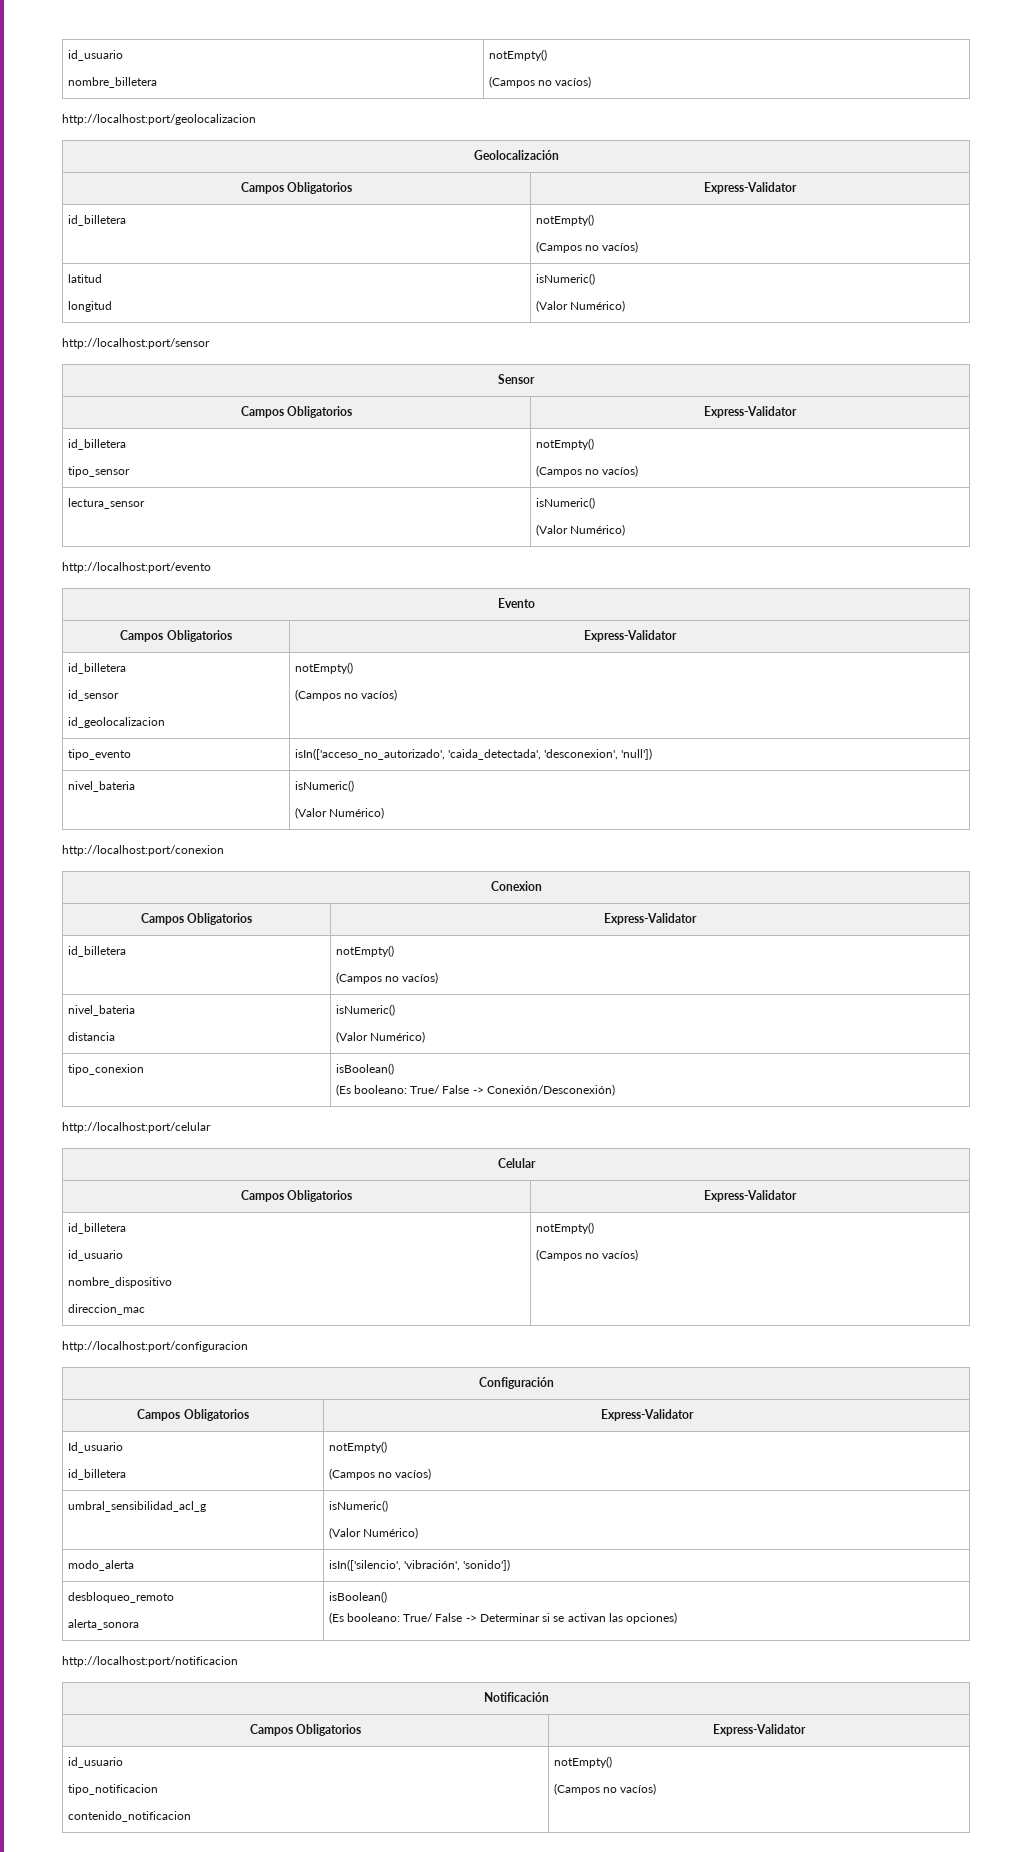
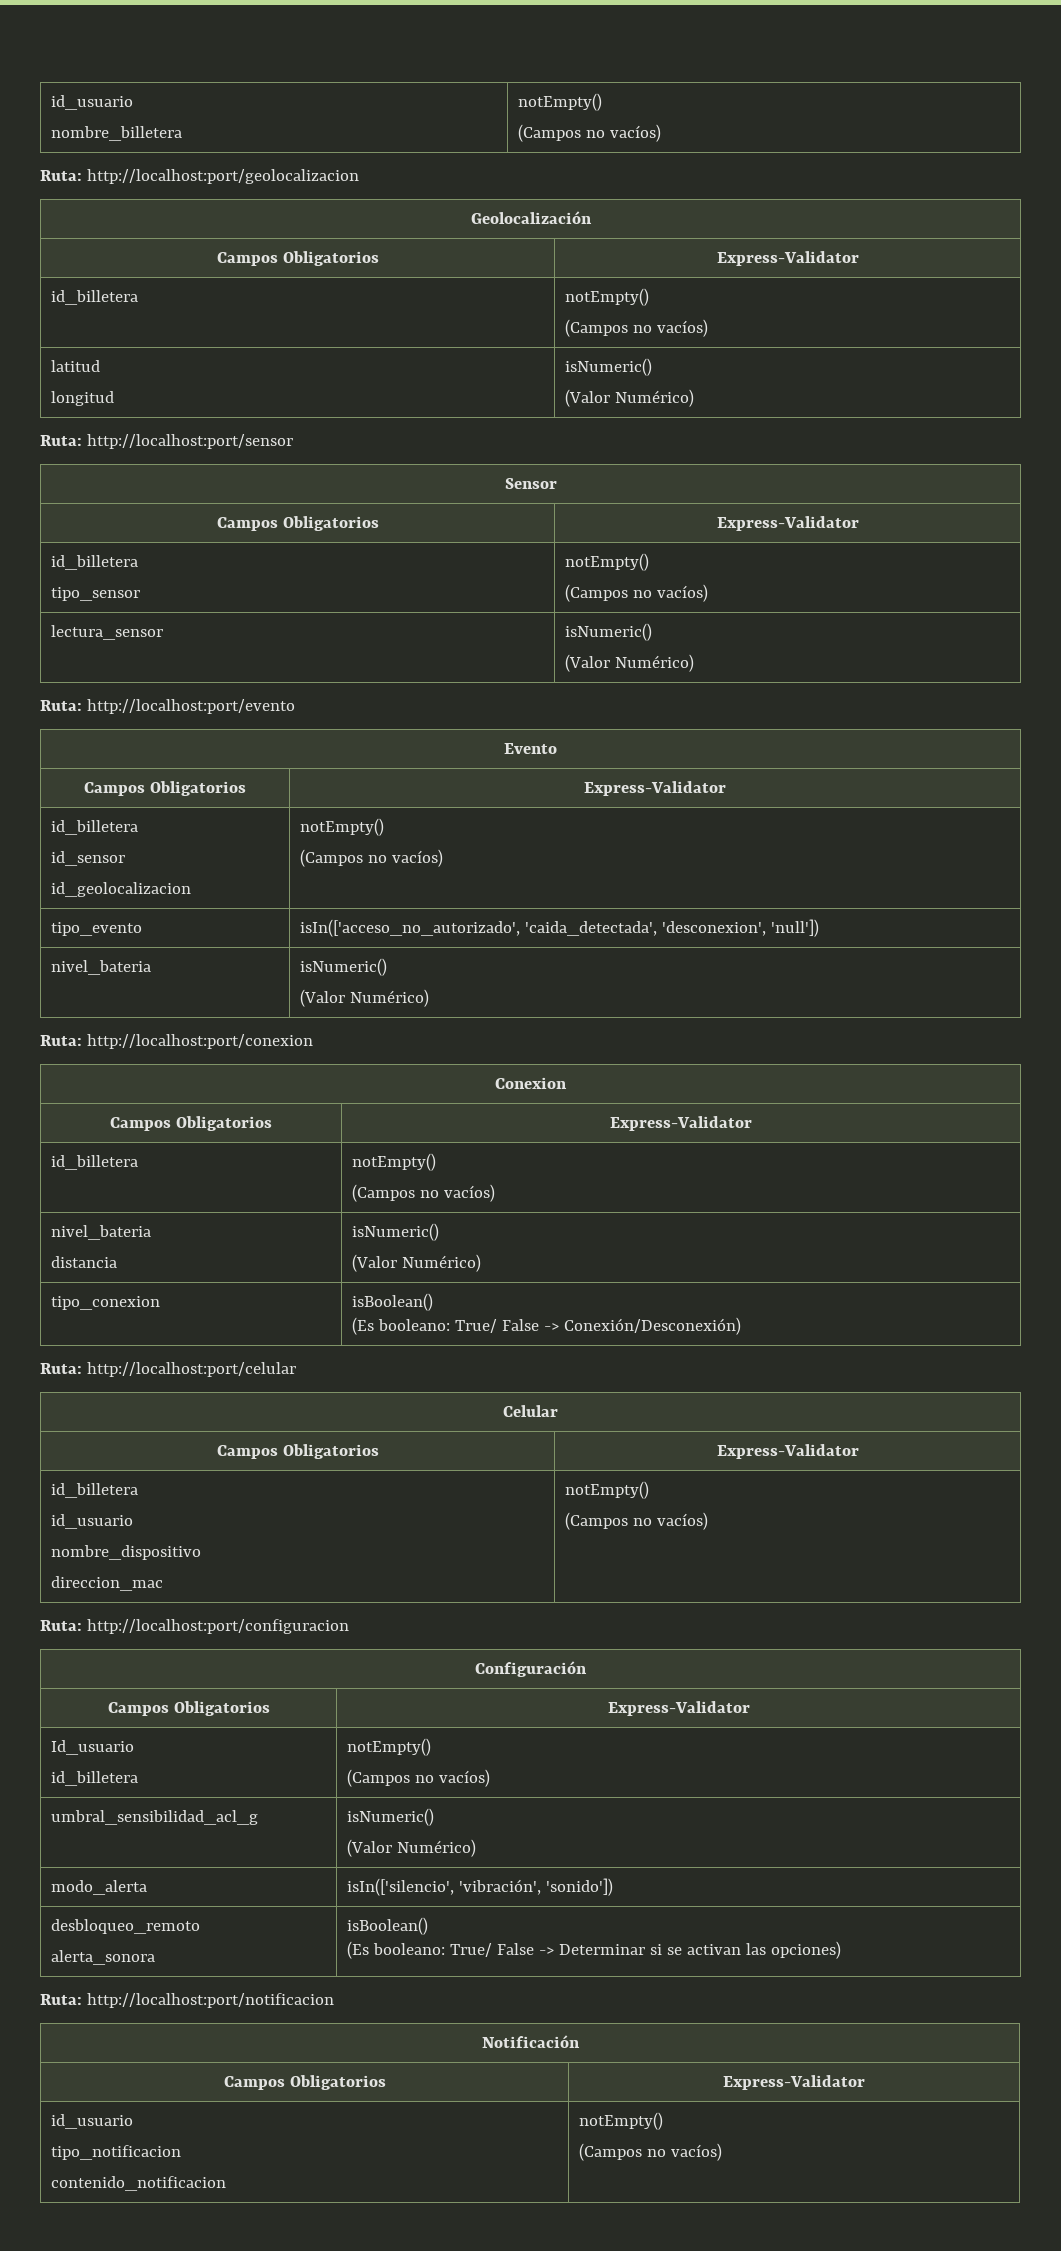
(592, 82) none -> [40,170,82,181] Ruta:
(625, 306) none -> [40,435,82,446] Ruta:
(625, 530) none -> [40,700,82,711] Ruta:
(384, 813) none -> [40,1035,82,1046] Ruta:
(615, 1090) none -> [40,1363,82,1374] Ruta:
(639, 1255) none -> [40,1620,82,1631] Ruta:
(678, 1618) none -> [40,1994,82,2005] Ruta:

